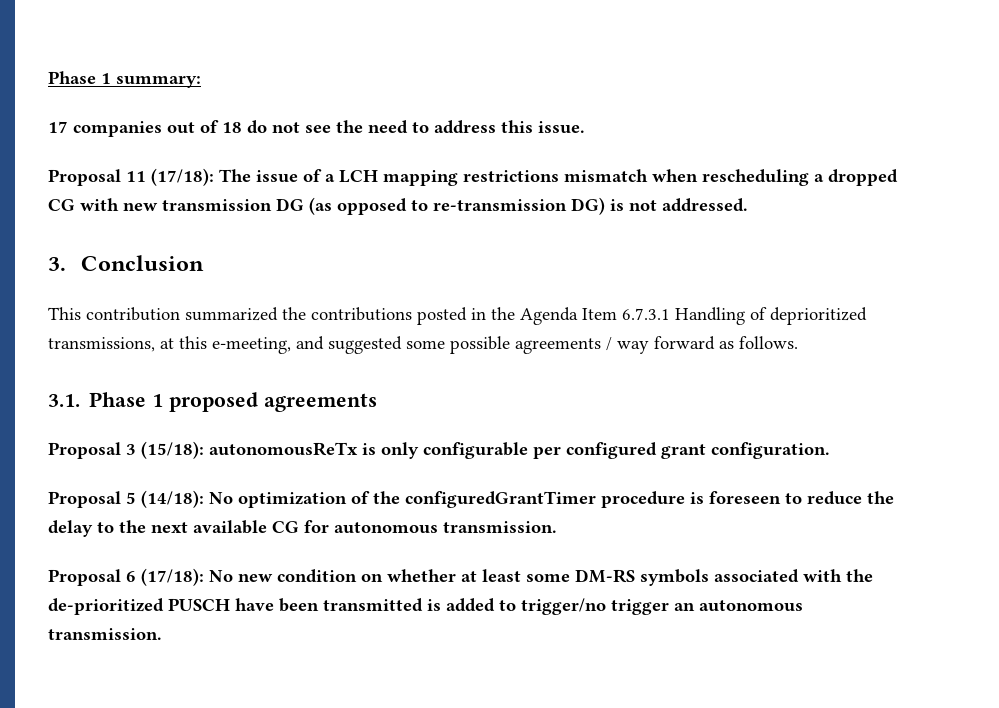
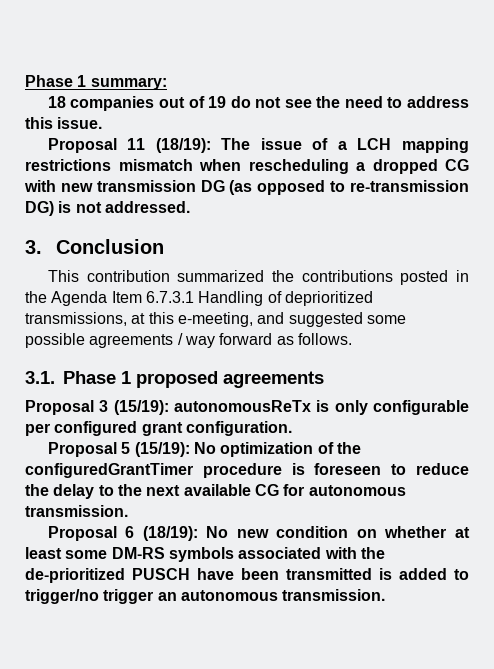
[48,121,68,133] 17 -> [47,96,66,108] 18
[222,122,242,133] 18 -> [208,96,227,108] 19
[151,168,214,186] (17/18): -> [155,138,211,153] (18/19):
[141,441,204,459] (15/18): -> [113,400,169,415] (15/19):
[141,490,204,508] (14/18): -> [134,442,190,457] (15/19):
[141,568,204,586] (17/18): -> [142,526,198,541] (18/19):

